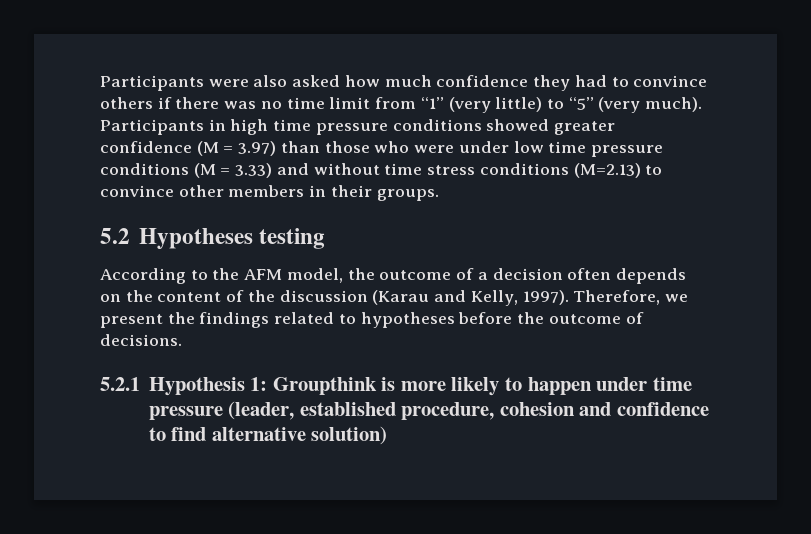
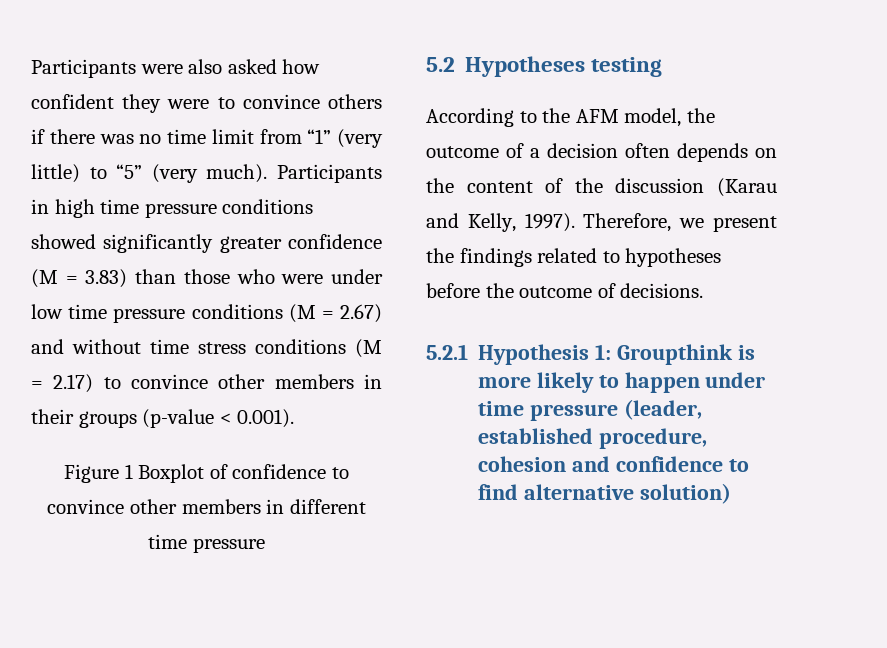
[384,75,607,91] much confidence they had -> [31,94,210,113] confident they were
(550, 125) none -> [103,234,214,253] significantly
[238,141,277,156] 3.97) -> [85,269,128,288] 3.83)
[235,163,273,178] 3.33) -> [340,304,383,323] 2.67)
[573,163,641,178] (M=2.13) -> [355,339,382,358] [31,374,94,393] (M = 2.17)
[376,189,439,201] groups. -> [78,409,295,428] [64,464,349,483] [47,499,366,514] [148,534,265,553] groups (p-value < 0.001). // Figure 1 Boxplot of confidence to convince other members in different time pressure

